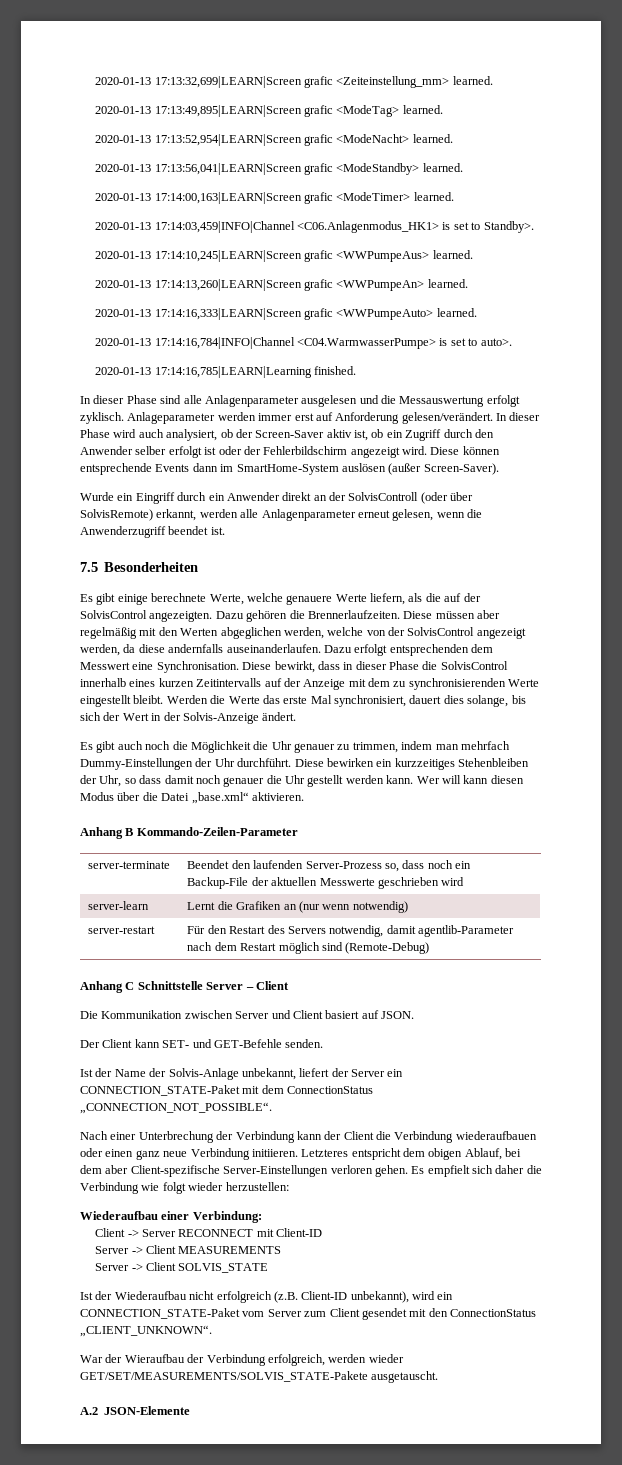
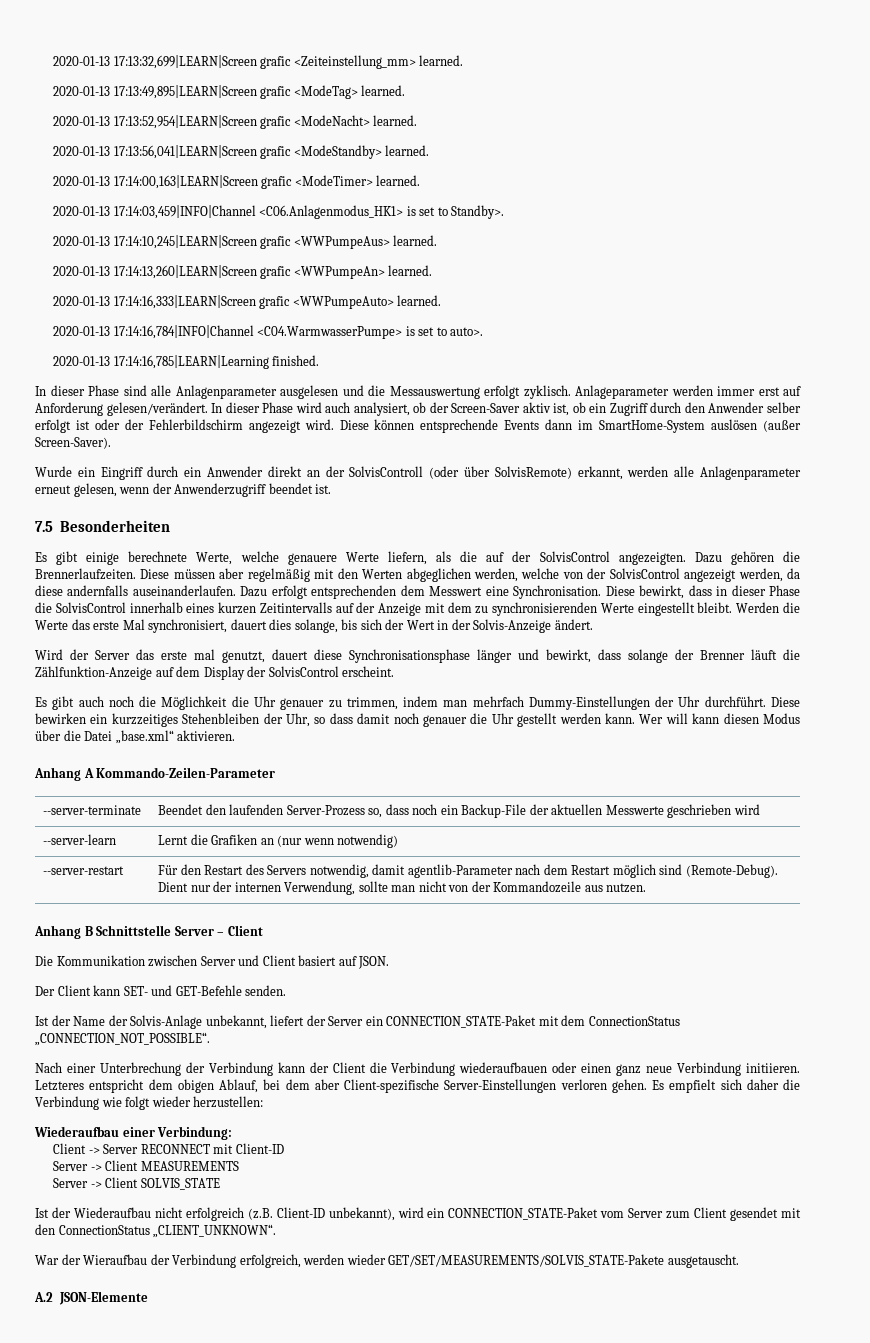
[467,509,482,518] die -> [152,483,172,494] der
(297, 716) none -> [35,649,800,663] [35,666,395,680] // Wird der Server das erste mal genutzt, dauert diese Synchronisationsphase länger und bewirkt, dass solange der Brenner läuft die Zählfunktion-Anzeige auf dem Display der SolvisControl erscheint.
[125,828,134,836] B -> [83,768,94,778] A
[88,861,171,869] server-terminate -> [43,805,142,815] --server-terminate
[88,901,150,910] server-learn -> [43,834,117,845] --server-learn
[88,926,156,934] server-restart -> [43,866,125,875] --server-restart
[345,942,430,954] [80,981,135,993] (Remote-Debug) // Anhang C -> [685,864,778,878] [158,881,647,895] [34,925,93,939] (Remote-Debug). Dient nur der internen Verwendung, sollte man nicht von der Kommandozeile aus nutzen. // Anhang B

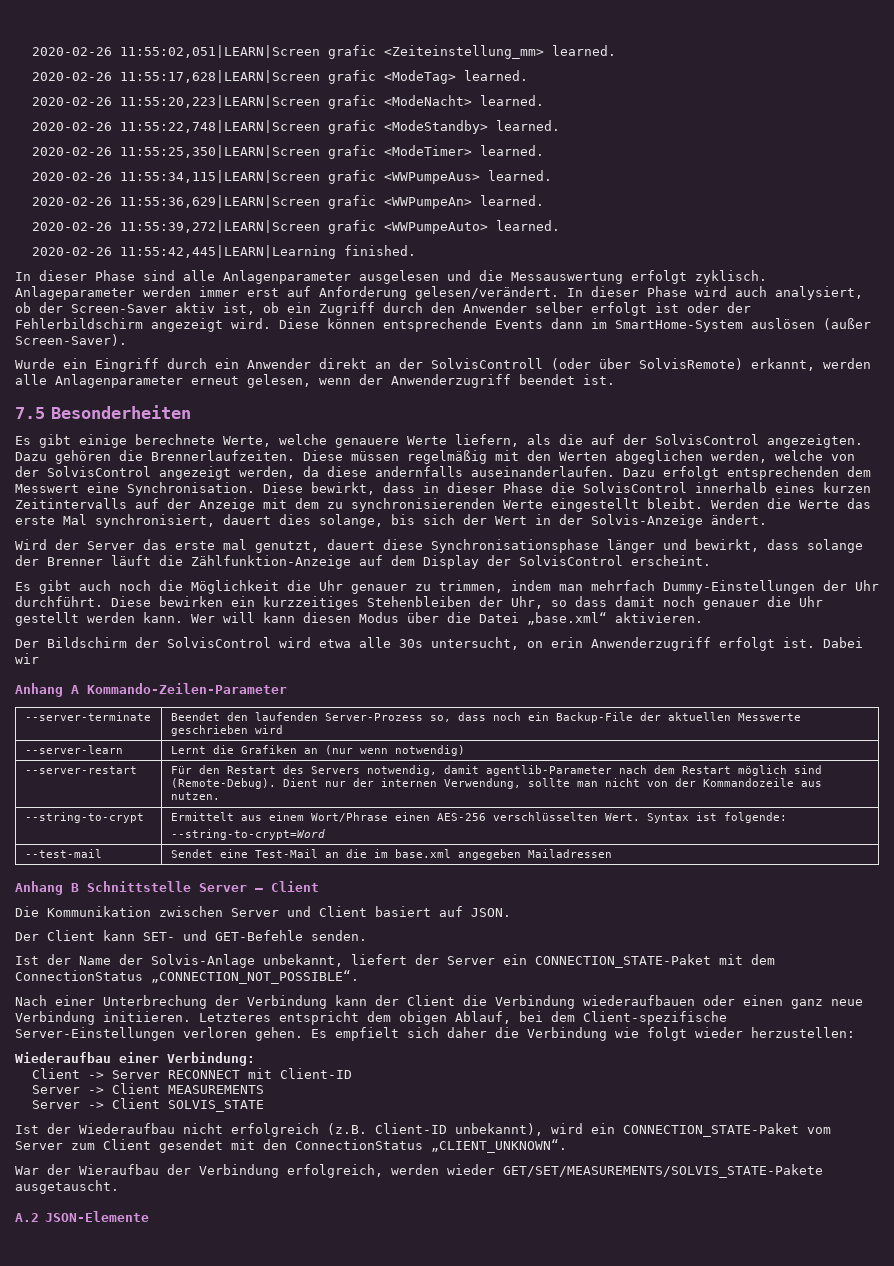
[53,55,257,69] 2020-01-13 17:13:32,699|LEARN|Screen -> [32,45,321,58] 2020-02-26 11:55:02,051|LEARN|Screen
[53,85,257,99] 2020-01-13 17:13:49,895|LEARN|Screen -> [32,70,321,83] 2020-02-26 11:55:17,628|LEARN|Screen
[53,115,257,129] 2020-01-13 17:13:52,954|LEARN|Screen -> [32,95,321,108] 2020-02-26 11:55:20,223|LEARN|Screen
[53,145,257,159] 2020-01-13 17:13:56,041|LEARN|Screen -> [32,120,321,133] 2020-02-26 11:55:22,748|LEARN|Screen
[53,175,258,189] 2020-01-13 17:14:00,163|LEARN|Screen -> [32,145,321,158] 2020-02-26 11:55:25,350|LEARN|Screen
[53,205,505,219] [53,235,257,249] 2020-01-13 17:14:03,459|INFO|Channel <C06.Anlagenmodus_HK1> is set to Standby>. // 2020-01-13 17:14:10,245|LEARN|Screen -> [32,170,321,183] 2020-02-26 11:55:34,115|LEARN|Screen
[53,265,257,279] 2020-01-13 17:14:13,260|LEARN|Screen -> [32,195,321,208] 2020-02-26 11:55:36,629|LEARN|Screen
[53,295,256,309] 2020-01-13 17:14:16,333|LEARN|Screen -> [32,220,321,233] 2020-02-26 11:55:39,272|LEARN|Screen
[53,325,484,339] [53,355,269,369] 2020-01-13 17:14:16,784|INFO|Channel <C04.WarmwasserPumpe> is set to auto>. // 2020-01-13 17:14:16,785|LEARN|Learning -> [32,245,337,259] 2020-02-26 11:55:42,445|LEARN|Learning
[219,568,245,579] aber -> (399, 456) none
(236, 735) none -> [15,637,863,651] [15,653,39,664] // Der Bildschirm der SolvisControl wird etwa alle 30s untersucht, on erin Anwenderzugriff erfolgt ist. Dabei wir
(647, 888) none -> [24,812,144,823] [170,812,787,823] [170,829,325,840] [24,849,102,858] [170,849,612,860] // --string-to-crypt | Ermittelt aus einem Wort/Phrase einen AES-256 verschlüsselten Wert. Syntax ist folgende: // --string-to-crypt=Word // --test-mail | Sendet eine Test-Mail an die im base.xml angegeben Mailadressen
[314,1079,340,1090] aber -> (575, 1016) none

